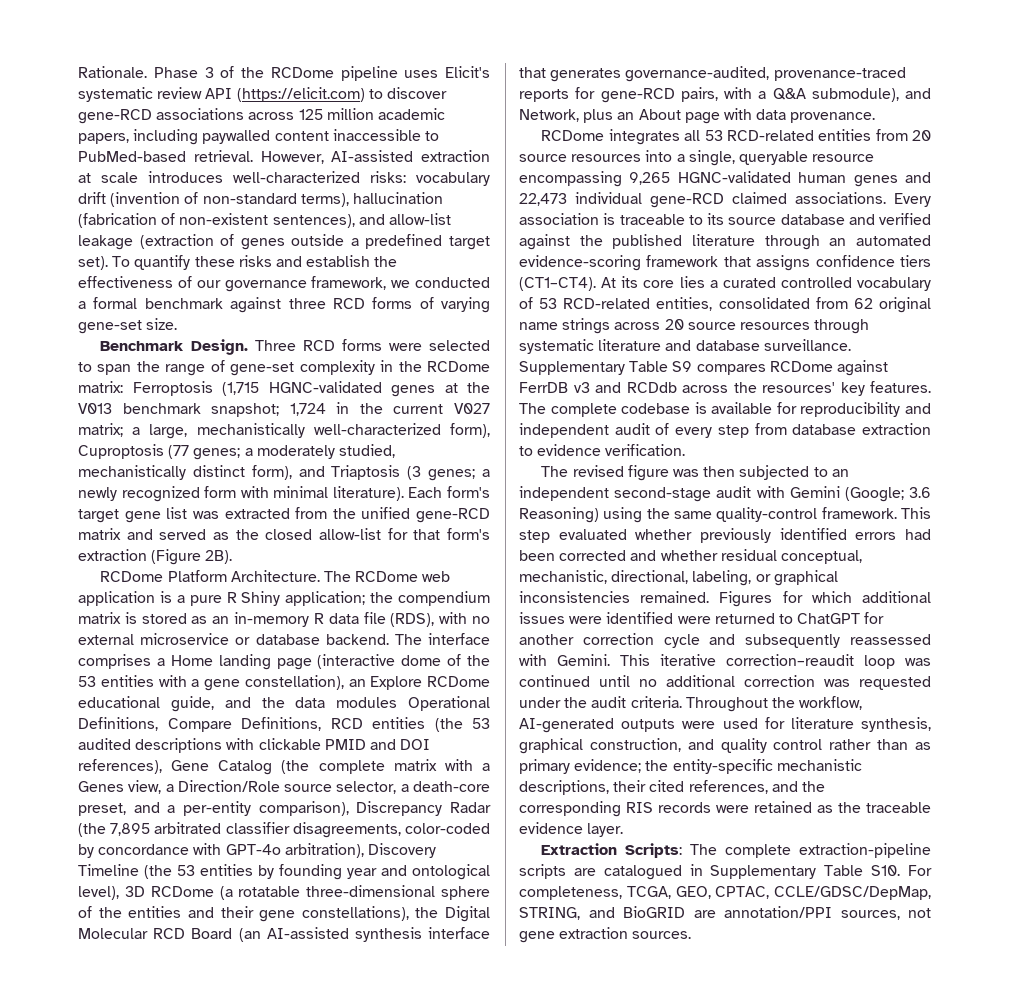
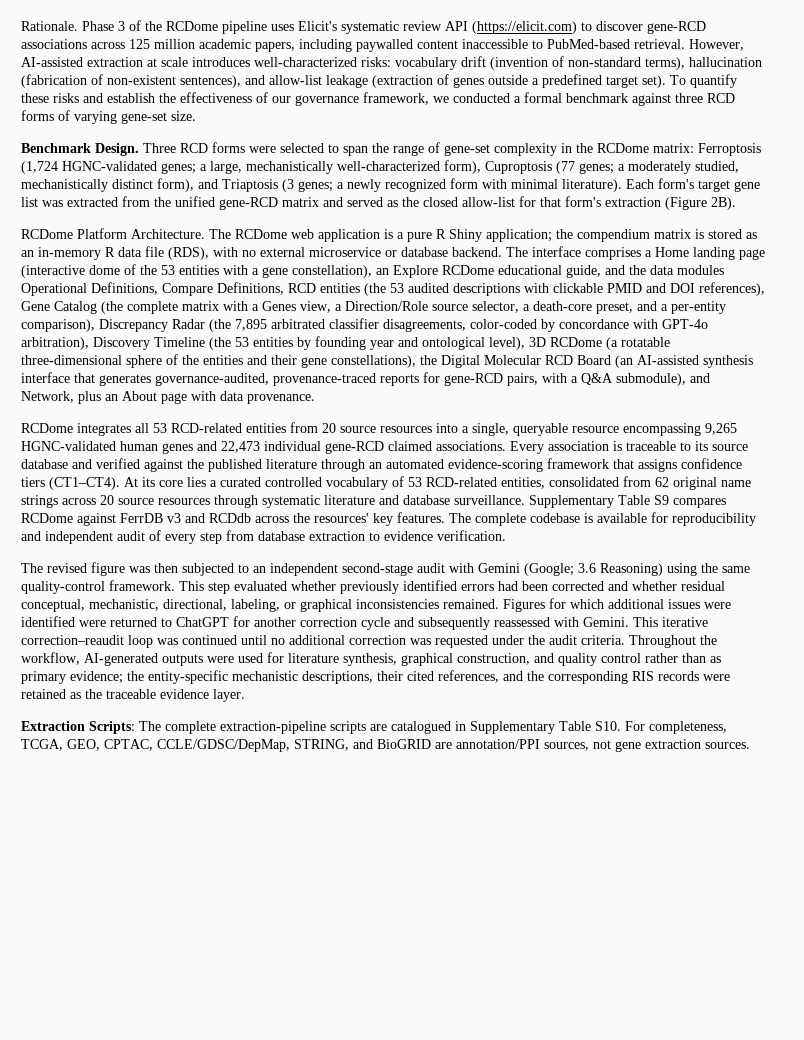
[222,381,490,397] [78,402,490,417] [78,423,123,437] (1,715 HGNC-validated genes at the V013 benchmark snapshot; 1,724 in the current V027 matrix; -> [21,161,196,174] (1,724 HGNC-validated genes;

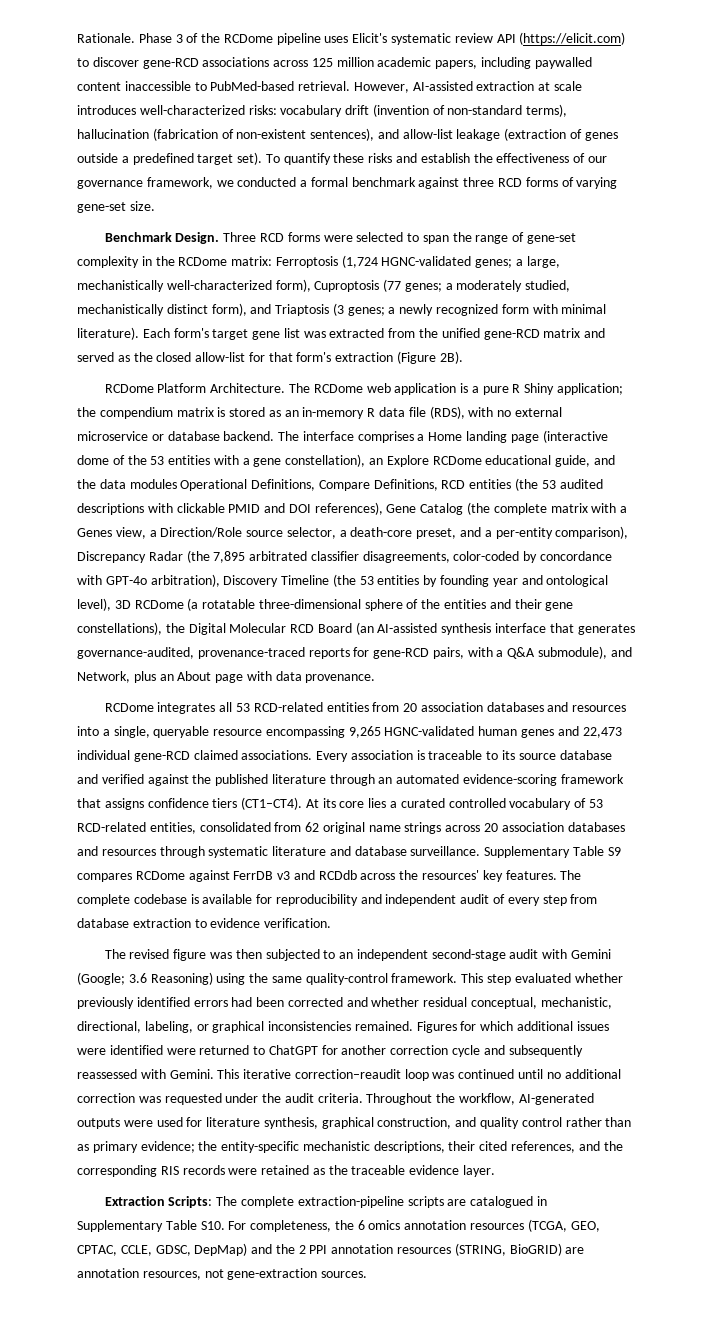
[340,426,376,433] source -> [420,702,569,712] association databases and
[118,498,154,505] source -> [501,822,625,832] [77,846,98,856] association databases and
[21,739,701,752] TCGA, GEO, CPTAC, CCLE/GDSC/DepMap, STRING, and BioGRID are annotation/PPI sources, not gene extraction -> [334,1219,600,1232] [77,1243,585,1256] [77,1268,318,1280] the 6 omics annotation resources (TCGA, GEO, CPTAC, CCLE, GDSC, DepMap) and the 2 PPI annotation resources (STRING, BioGRID) are annotation resources, not gene-extraction

